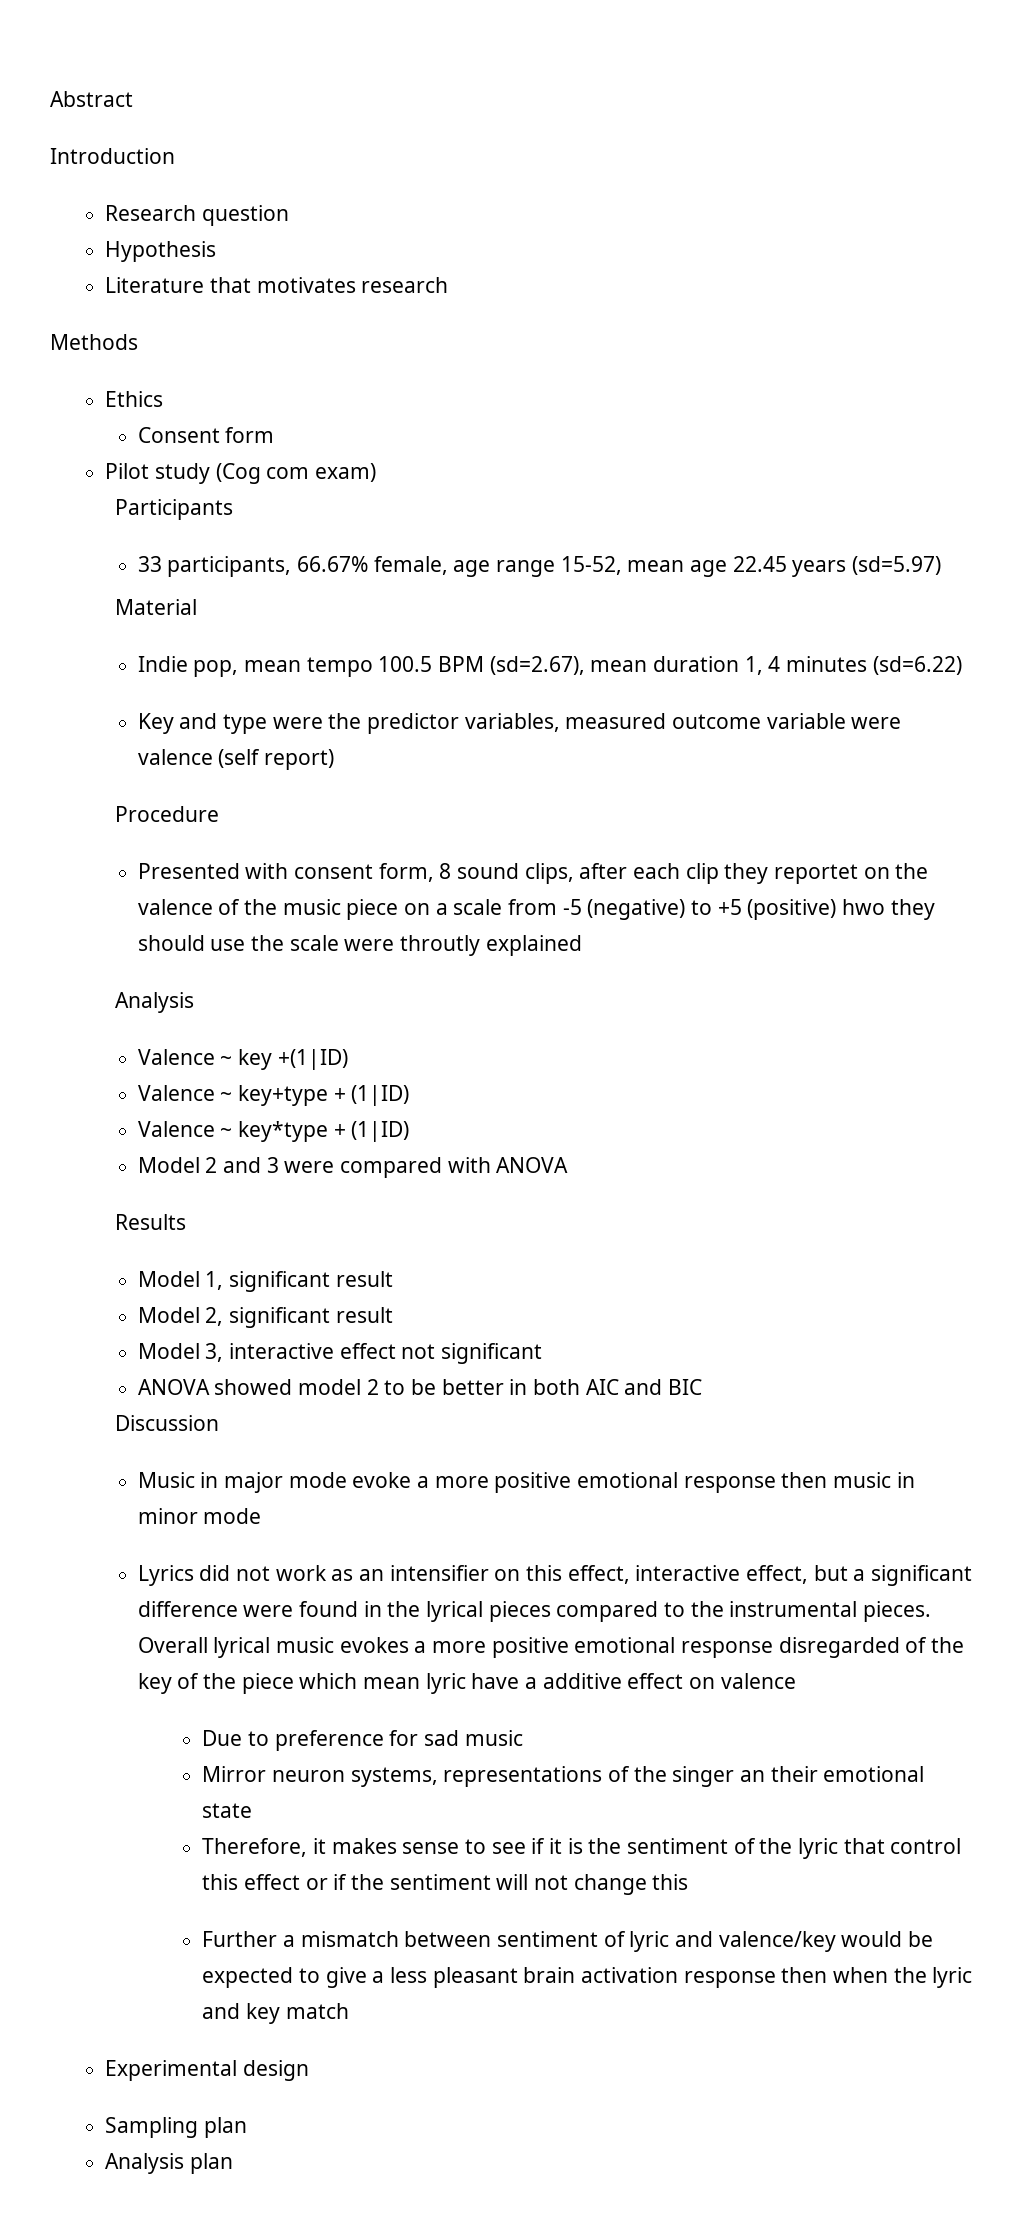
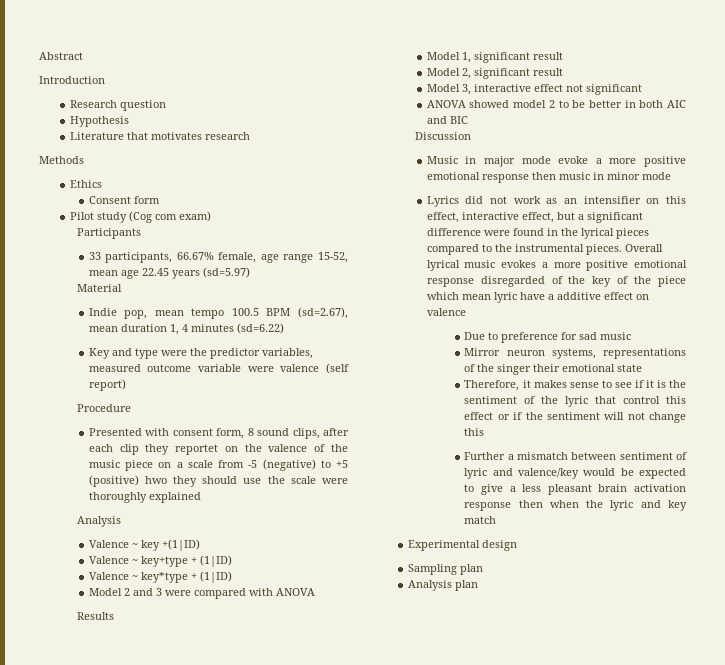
[400,935,481,956] throutly -> [88,492,147,503] thoroughly
[739,1770,765,1782] an -> (532, 369) none

